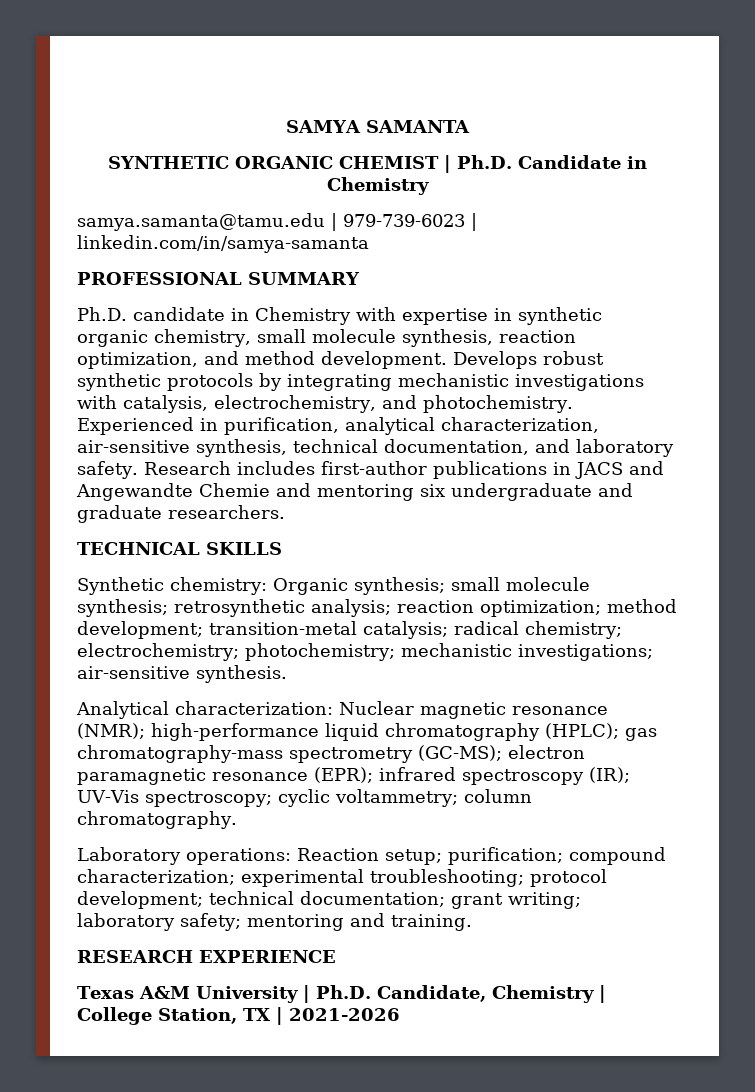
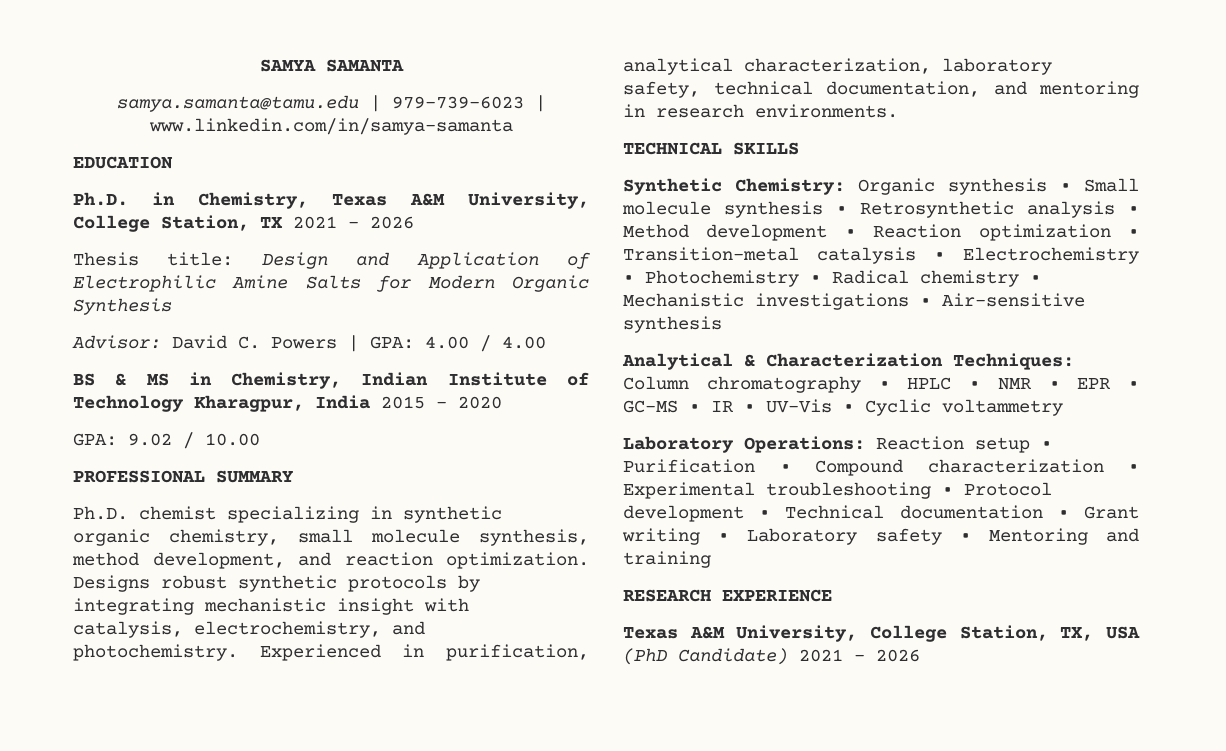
[108,155,647,173] [327,177,429,195] [77,213,477,231] [77,235,369,253] [77,272,360,285] [77,307,488,325] SYNTHETIC ORGANIC CHEMIST | Ph.D. Candidate in Chemistry // samya.samanta@tamu.edu | 979-739-6023 | linkedin.com/in/samya-samanta // PROFESSIONAL SUMMARY // Ph.D. candidate in Chemistry with expertise -> [116,95,546,112] [148,118,513,135] [73,156,173,169] [73,192,589,209] [73,215,414,232] [73,252,591,269] [73,275,589,292] [73,298,172,315] [72,335,546,352] [73,372,589,389] [73,395,502,412] [73,432,260,449] [73,470,294,483] [73,506,359,523] samya.samanta@tamu.edu | 979-739-6023 | www.linkedin.com/in/samya-samanta // EDUCATION // Ph.D. in Chemistry, Texas A&M University, College Station, TX 2021 – 2026 // Thesis title: Design and Application of Electrophilic Amine Salts for Modern Organic Synthesis // Advisor: David C. Powers | GPA: 4.00 / 4.00 // BS & MS in Chemistry, Indian Institute of Technology Kharagpur, India 2015 – 2020 // GPA: 9.02 / 10.00 // PROFESSIONAL SUMMARY // Ph.D. chemist specializing
[498,330,576,343] [77,351,537,369] reaction optimization, and method development. Develops -> [72,552,589,569] [73,575,150,592] method development, and reaction optimization. Designs
[515,374,644,391] investigations -> [337,598,414,615] insight
[77,439,287,457] air-sensitive synthesis, -> [942,58,1052,75] [623,81,700,98] laboratory safety,
[576,439,674,457] [77,461,664,479] [76,483,633,501] [77,505,285,523] [77,542,282,555] [77,577,590,595] [77,599,677,617] [77,621,622,639] [77,643,653,661] [77,665,287,683] [76,701,608,719] [77,723,657,741] [77,745,585,763] [77,767,630,785] [77,789,532,807] [77,811,237,829] [77,847,666,865] [77,869,607,887] [77,891,581,909] [77,913,472,931] [77,950,336,963] [77,985,606,1003] [77,1007,400,1025] laboratory safety. Research includes first-author publications in JACS and Angewandte Chemie and mentoring six undergraduate and graduate researchers. // TECHNICAL SKILLS // Synthetic chemistry: Organic synthesis; small molecule synthesis; retrosynthetic analysis; reaction optimization; method development; transition-metal catalysis; radical chemistry; electrochemistry; photochemistry; mechanistic investigations; air-sensitive synthesis. // Analytical characterization: Nuclear magnetic resonance (NMR); high-performance liquid chromatography (HPLC); gas chromatography-mass spectrometry (GC-MS); electron paramagnetic resonance (EPR); infrared spectroscopy (IR); UV-Vis spectroscopy; cyclic voltammetry; column chromatography. // Laboratory operations: Reaction setup; purification; compound characterization; experimental troubleshooting; protocol development; technical documentation; grant writing; laboratory safety; mentoring and training. // RESEARCH EXPERIENCE // Texas A&M University | Ph.D. Candidate, Chemistry | College Station, TX | 2021-2026 -> [1039,81,1139,98] [623,104,898,118] [623,142,799,155] [623,178,1139,195] [622,201,1139,218] [623,224,1139,241] [623,247,1139,264] [623,270,1041,287] [623,293,1085,310] [623,316,722,333] [622,353,1074,370] [623,376,1139,393] [623,399,1063,416] [623,436,1052,453] [623,459,1139,476] [623,482,1052,499] [623,505,1139,522] [622,528,1139,545] [623,551,711,568] [623,589,832,602] [623,625,1140,642] [623,648,920,665] mentoring in research environments. // TECHNICAL SKILLS // Synthetic Chemistry: Organic synthesis • Small molecule synthesis • Retrosynthetic analysis • Method development • Reaction optimization • Transition-metal catalysis • Electrochemistry • Photochemistry • Radical chemistry • Mechanistic investigations • Air-sensitive synthesis // Analytical & Characterization Techniques: Column chromatography • HPLC • NMR • EPR • GC-MS • IR • UV-Vis • Cyclic voltammetry // Laboratory Operations: Reaction setup • Purification • Compound characterization • Experimental troubleshooting • Protocol development • Technical documentation • Grant writing • Laboratory safety • Mentoring and training // RESEARCH EXPERIENCE // Texas A&M University, College Station, TX, USA (PhD Candidate) 2021 – 2026

